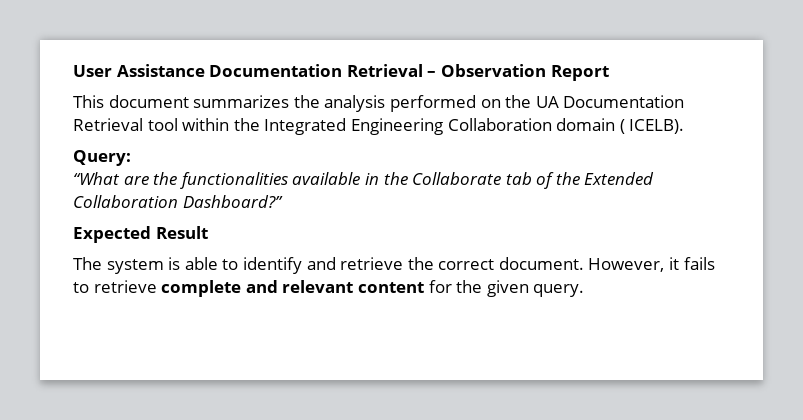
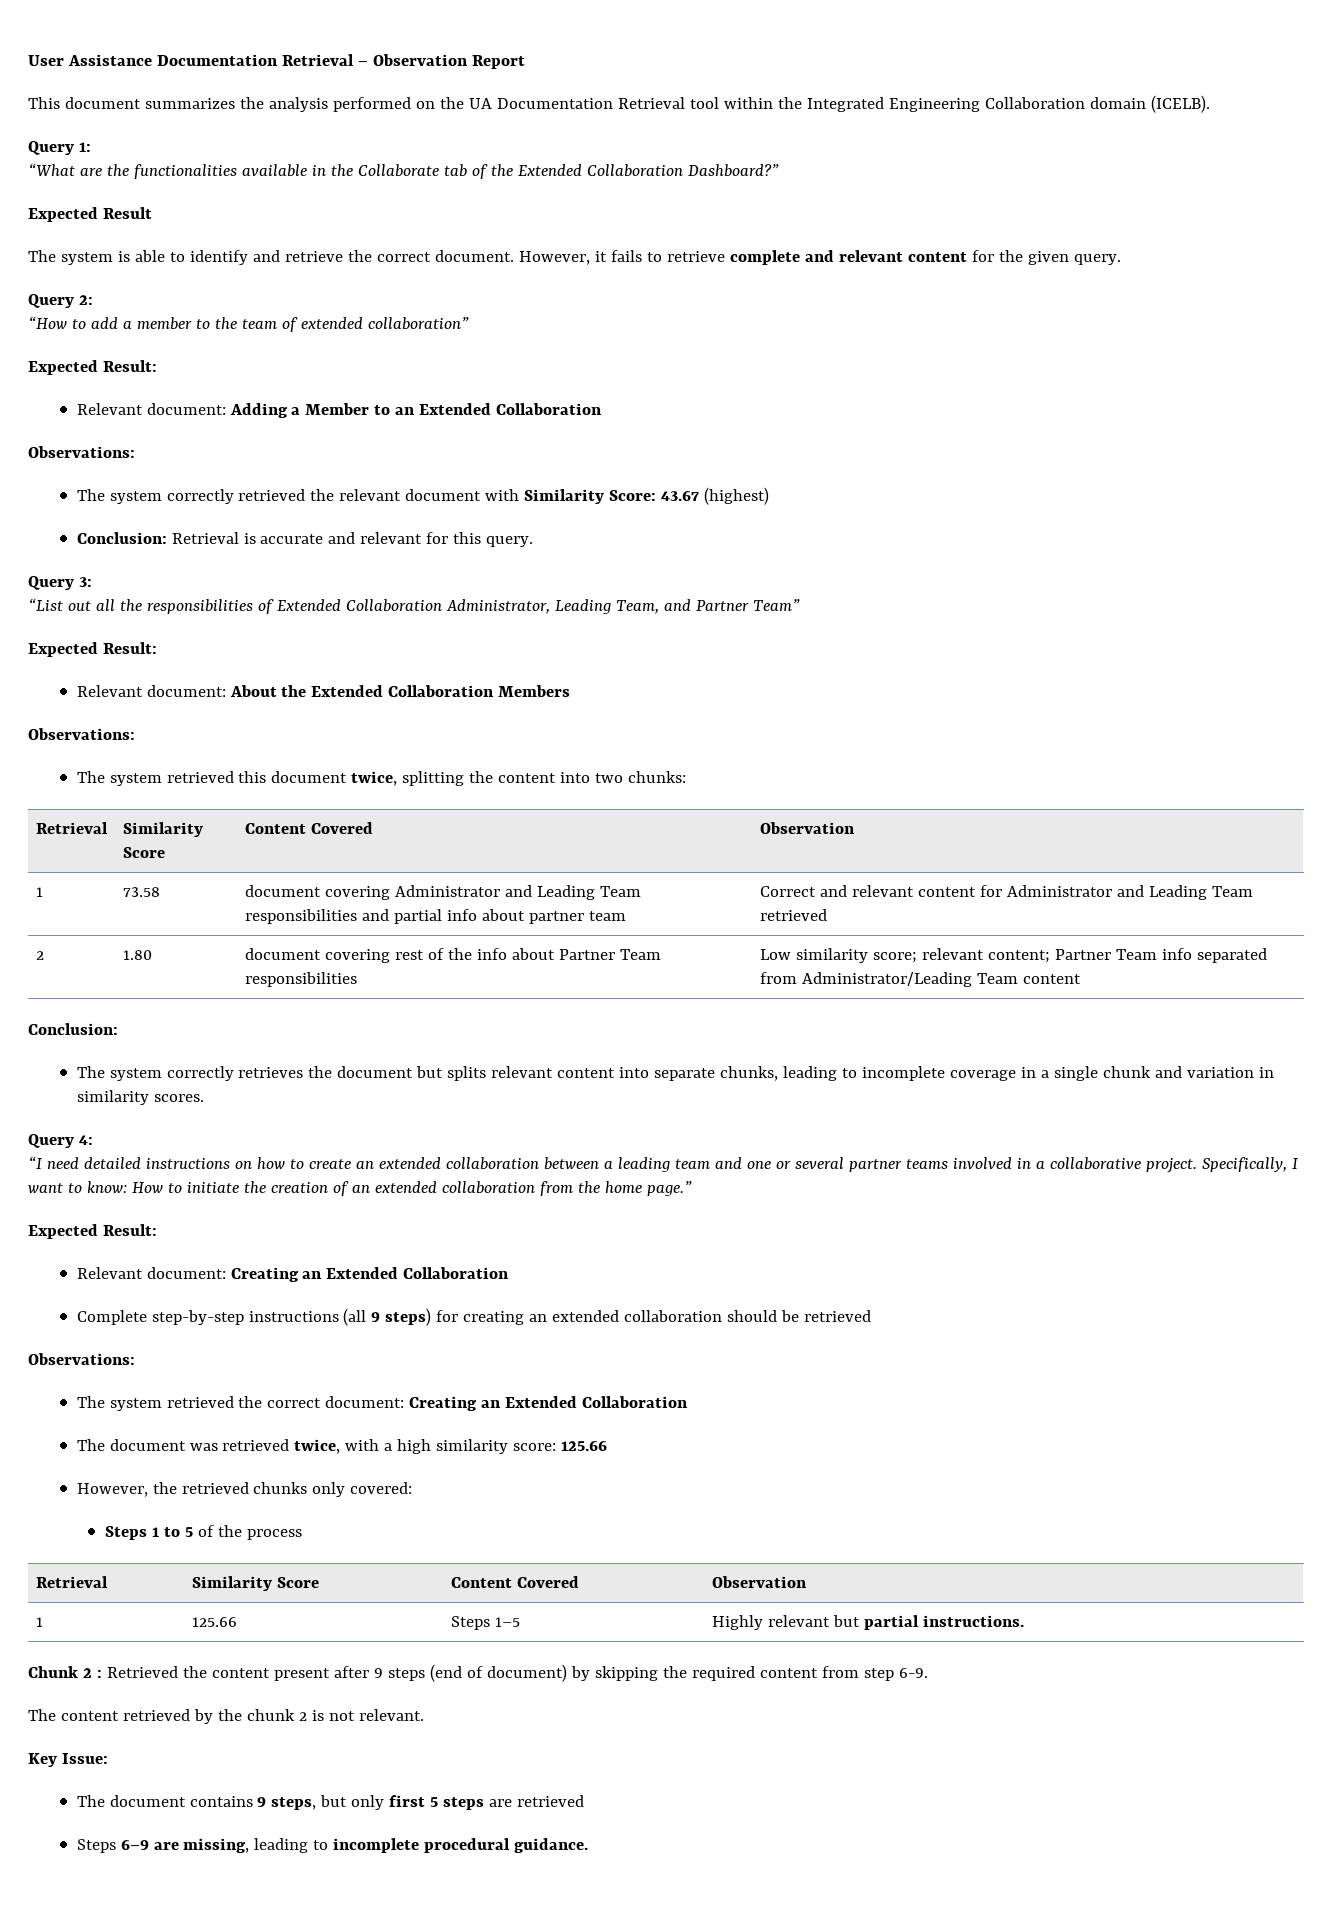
[619,119,685,134] [73,150,131,166] ( ICELB). // Query: -> [1150,95,1210,113] [28,141,91,155] (ICELB). // Query 1:
(585, 290) none -> [28,294,93,308] [28,316,469,332] [28,360,157,375] [76,403,603,418] [28,446,135,458] [76,487,770,505] [76,532,534,547] [28,576,92,590] [28,598,800,614] [28,642,157,657] [76,685,571,697] [28,728,135,740] [76,771,687,786] [35,822,108,834] [122,822,203,837] [122,847,165,858] [244,822,373,834] [759,822,855,834] [35,887,43,897] [122,887,160,897] [244,885,641,900] [244,909,626,924] [759,885,1253,900] [759,909,827,921] [35,951,44,960] [122,950,152,960] [244,948,661,963] [244,972,357,987] [759,948,1267,963] [759,972,1081,987] [28,1023,118,1035] [76,1066,1275,1081] [76,1090,204,1105] [28,1134,93,1148] [28,1156,1298,1173] [28,1181,692,1196] [28,1224,157,1239] [76,1267,510,1282] [76,1308,872,1326] [28,1353,135,1365] [76,1396,689,1411] [76,1439,608,1454] [76,1482,413,1497] [104,1525,302,1540] [35,1576,108,1588] [191,1576,319,1591] [450,1576,579,1588] [711,1576,807,1588] [35,1617,43,1627] [191,1617,237,1627] [450,1616,520,1630] [711,1615,1024,1630] [28,1664,928,1682] [28,1709,424,1724] [28,1753,108,1767] [76,1795,585,1810] [76,1838,589,1853] // Query 2: // “How to add a member to the team of extended collaboration” // Expected Result: // Relevant document: Adding a Member to an Extended Collaboration // Observations: // The system correctly retrieved the relevant document with Similarity Score: 43.67 (highest) // Conclusion: Retrieval is accurate and relevant for this query. // Query 3: // “List out all the responsibilities of Extended Collaboration Administrator, Leading Team, and Partner Team” // Expected Result: // Relevant document: About the Extended Collaboration Members // Observations: // The system retrieved this document twice, splitting the content into two chunks: // Retrieval | Similarity Score | Content Covered | Observation // 1 | 73.58 | document covering Administrator and Leading Team responsibilities and partial info about partner team | Correct and relevant content for Administrator and Leading Team retrieved // 2 | 1.80 | document covering rest of the info about Partner Team responsibilities | Low similarity score; relevant content; Partner Team info separated from Administrator/Leading Team content // Conclusion: // The system correctly retrieves the document but splits relevant content into separate chunks, leading to incomplete coverage in a single chunk and variation in similarity scores. // Query 4: // “I need detailed instructions on how to create an extended collaboration between a leading team and one or several partner teams involved in a collaborative project. Specifically, I want to know: How to initiate the creation of an extended collaboration from the home page.” // Expected Result: // Relevant document: Creating an Extended Collaboration // Complete step-by-step instructions (all 9 steps) for creating an extended collaboration should be retrieved // Observations: // The system retrieved the correct document: Creating an Extended Collaboration // The document was retrieved twice, with a high similarity score: 125.66 // However, the retrieved chunks only covered: // Steps 1 to 5 of the process // Retrieval | Similarity Score | Content Covered | Observation // 1 | 125.66 | Steps 1–5 | Highly relevant but partial instructions. // Chunk 2 : Retrieved the content present after 9 steps (end of document) by skipping the required content from step 6-9. // The content retrieved by the chunk 2 is not relevant. // Key Issue: // The document contains 9 steps, but only first 5 steps are retrieved // Steps 6–9 are missing, leading to incomplete procedural guidance.

